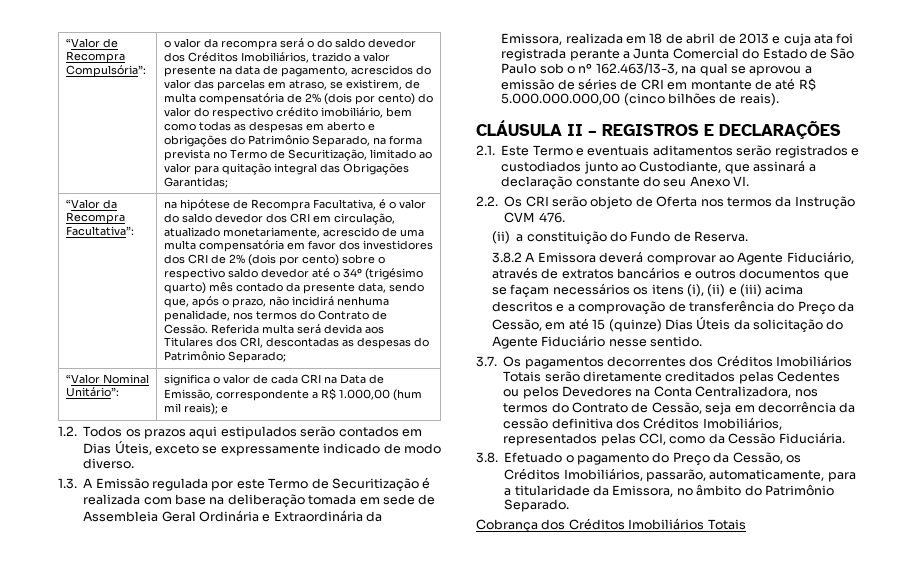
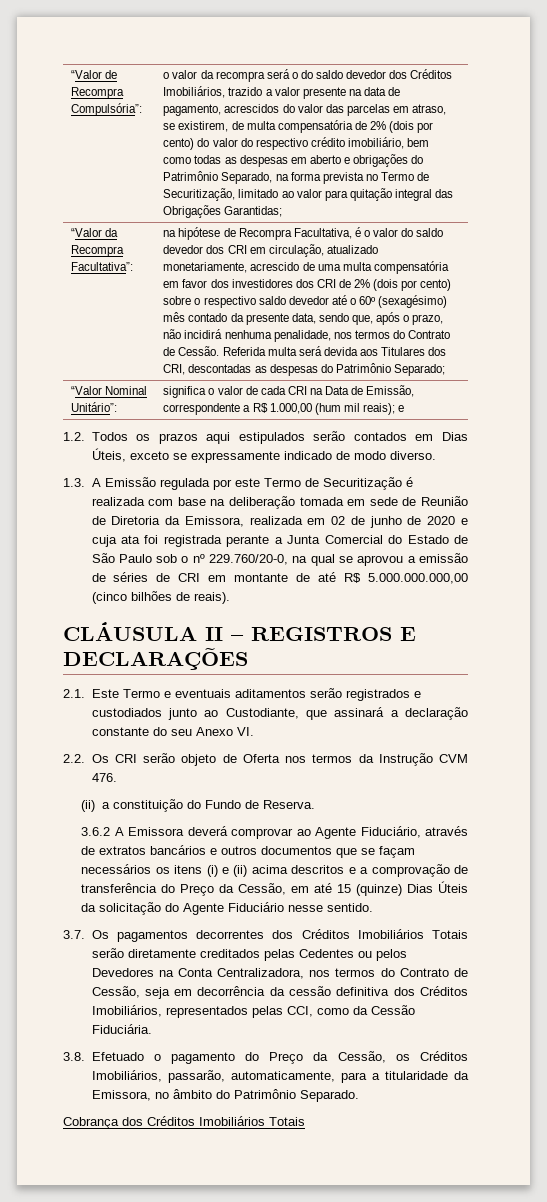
[342,268,423,280] [163,282,206,294] 34º (trigésimo quarto) -> [359,295,448,308] 60º (sexagésimo)
[83,510,383,522] [501,33,769,45] Assembleia Geral Ordinária e Extraordinária da Emissora, realizada em 18 de abril de 2013 -> [420,496,468,506] [91,516,456,528] Reunião de Diretoria da Emissora, realizada em 02 de junho de 2020
[595,63,678,75] 162.463/13-3, -> [209,554,289,565] 229.760/20-0,
[492,252,523,263] 3.8.2 -> [81,827,111,836] 3.6.2
[686,284,763,297] (i), (ii) e (iii) -> [206,865,248,877] (i) e (ii)

